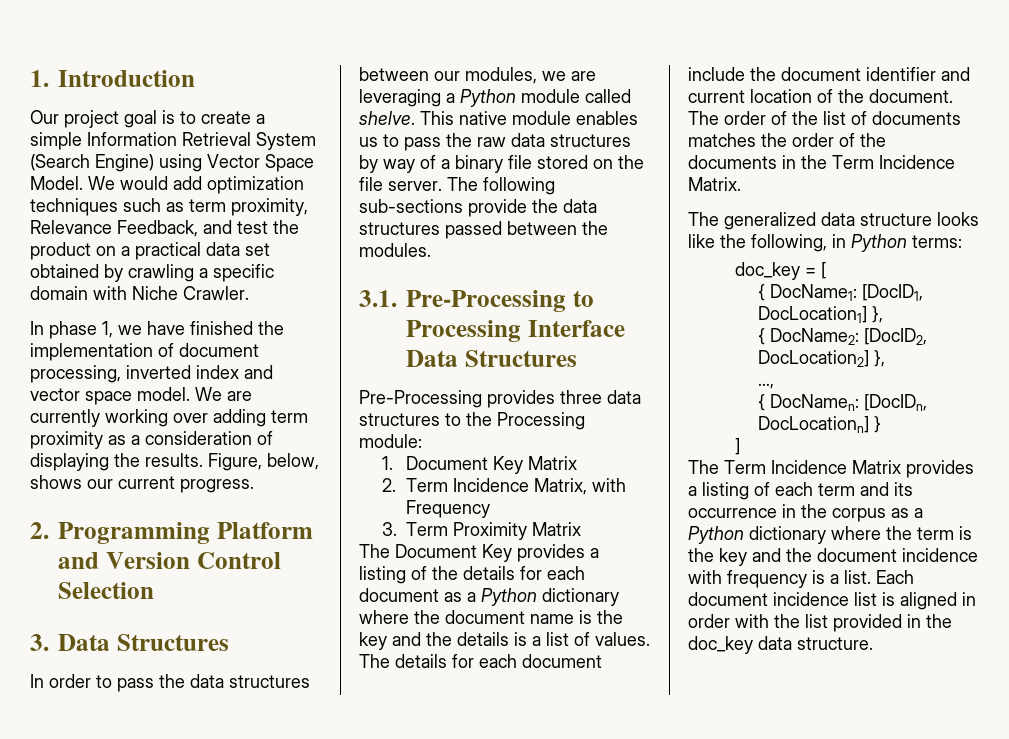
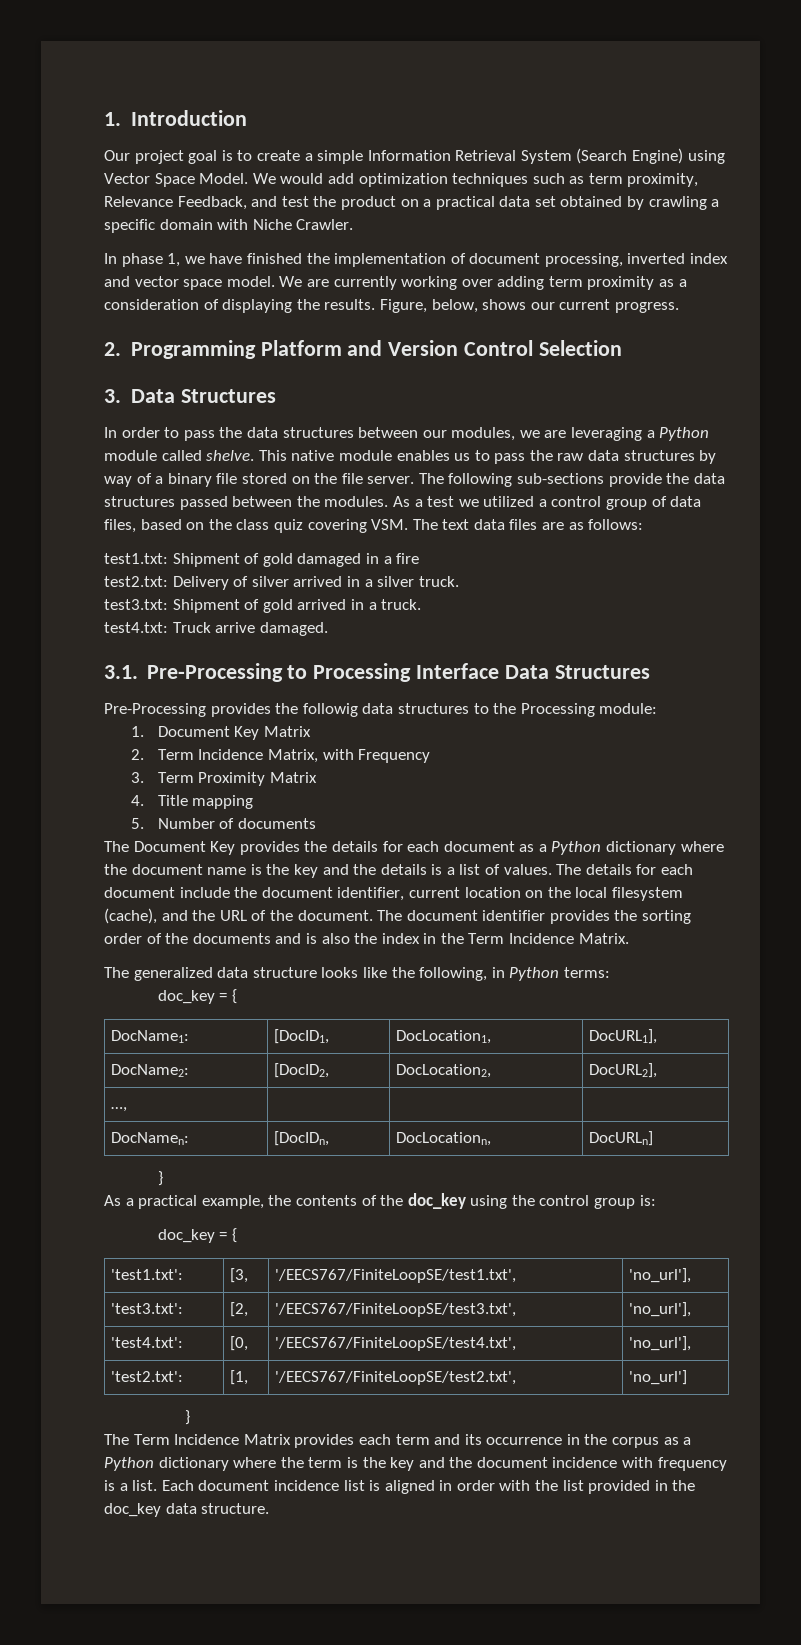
(431, 250) none -> [392,496,702,510] [104,519,644,533] [104,553,420,567] [104,576,459,590] [104,599,422,613] [104,622,328,636] As a test we utilized a control group of data files, based on the class quiz covering VSM. The text data files are as follows: // test1.txt: Shipment of gold damaged in a fire // test2.txt: Delivery of silver arrived in a silver truck. // test3.txt: Shipment of gold arrived in a truck. // test4.txt: Truck arrive damaged.
[560,390,602,404] three -> [275,703,358,717] the followig
(582, 529) none -> [130,795,254,809] [130,818,316,829] // 4. Title mapping // 5. Number of documents
[590,548,599,558] [359,566,427,584] a listing of -> (300, 848) none
[866,67,970,81] [688,89,953,103] [688,111,961,125] [688,133,886,147] [688,155,777,169] identifier and current location of the document. The order of the list of documents matches the order of the documents -> [337,887,683,901] [104,908,692,924] [104,933,420,944] identifier, current location on the local filesystem (cache), and the URL of the document. The document identifier provides the sorting order of the documents and is also the index
[820,262,826,279] [758,284,924,301] [758,306,884,323] [758,328,928,345] [758,350,886,367] [758,383,775,389] [758,394,928,411] [758,416,882,433] [734,438,740,455] [ // { DocName1: [DocID1, DocLocation1] }, // { DocName2: [DocID2, DocLocation2] }, // …, // { DocNamen: [DocIDn, DocLocationn] } // ] -> [231,989,237,1004] [110,1030,189,1043] [273,1029,329,1044] [395,1030,491,1044] [588,1029,657,1044] [110,1064,189,1077] [273,1063,329,1078] [395,1064,491,1078] [588,1063,657,1078] [110,1107,127,1112] [110,1132,189,1145] [273,1131,329,1146] [395,1132,491,1146] [588,1131,653,1146] [157,1171,163,1186] [104,1193,656,1209] [157,1228,237,1243] [110,1269,183,1280] [229,1268,248,1283] [274,1269,516,1283] [628,1268,691,1283] [110,1303,183,1314] [229,1302,248,1317] [274,1303,516,1317] [628,1302,691,1317] [110,1337,183,1348] [229,1336,248,1351] [274,1337,516,1351] [628,1336,691,1351] [110,1371,183,1382] [229,1370,248,1385] [274,1371,516,1385] [628,1370,687,1385] [184,1410,190,1425] { // DocName1: | [DocID1, | DocLocation1, | DocURL1], // DocName2: | [DocID2, | DocLocation2, | DocURL2], // …, | | | // DocNamen: | [DocIDn, | DocLocationn, | DocURLn] // } // As a practical example, the contents of the doc_key using the control group is: // doc_key = { // 'test1.txt': | [3, | '/EECS767/FiniteLoopSE/test1.txt', | 'no_url'], // 'test3.txt': | [2, | '/EECS767/FiniteLoopSE/test3.txt', | 'no_url'], // 'test4.txt': | [0, | '/EECS767/FiniteLoopSE/test4.txt', | 'no_url'], // 'test2.txt': | [1, | '/EECS767/FiniteLoopSE/test2.txt', | 'no_url'] // }
[688,482,770,500] a listing of -> (355, 1441) none

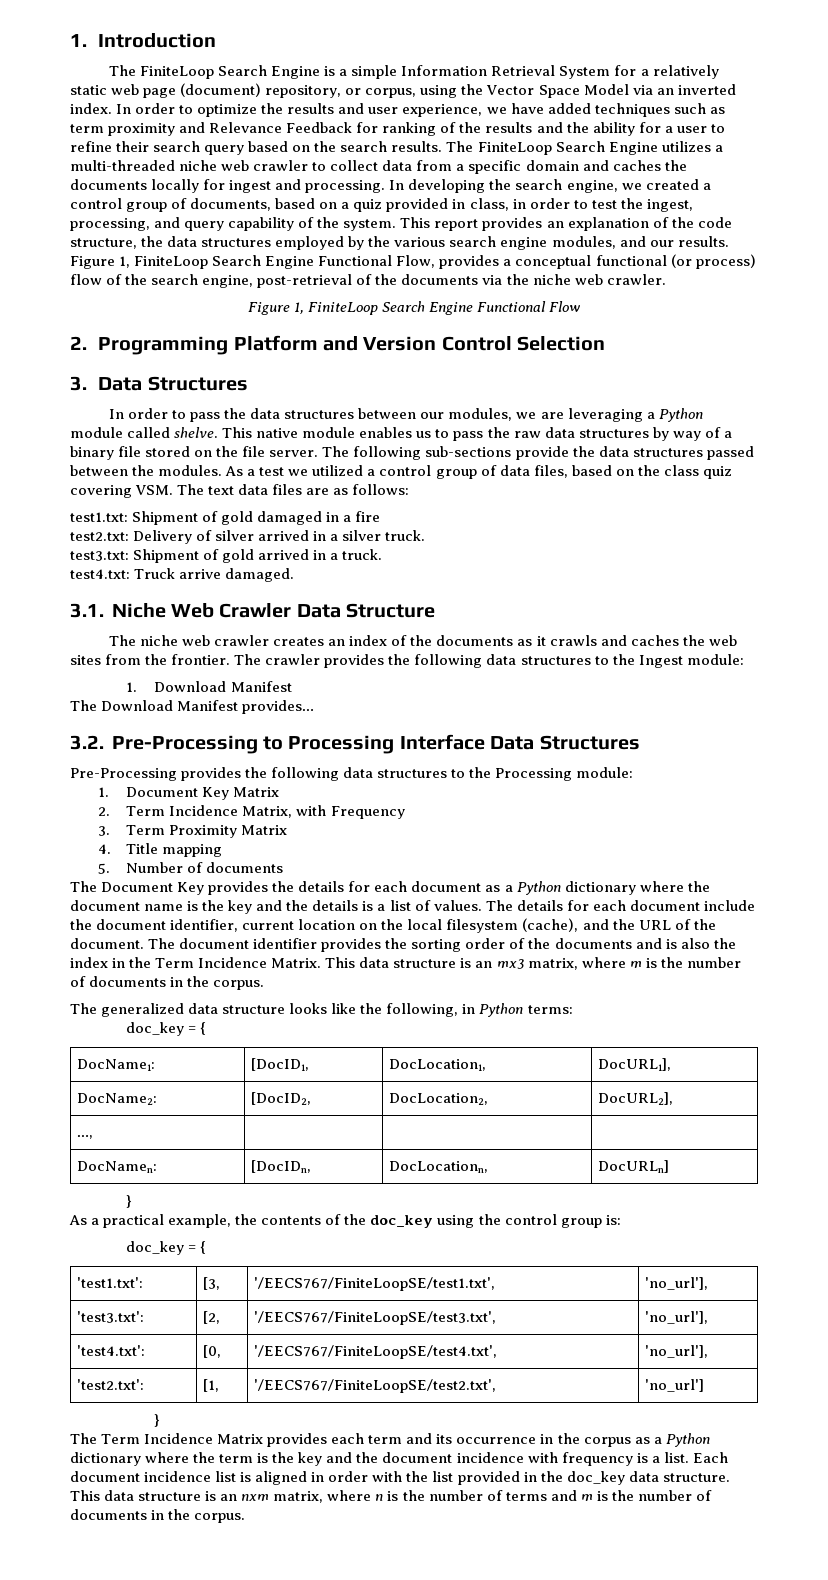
[104,150,300,164] Our project goal is to create -> [108,65,336,79] The FiniteLoop Search Engine is
[576,148,725,164] [104,173,699,187] [104,196,720,210] [104,219,354,233] [104,253,729,267] [104,276,687,290] [104,299,679,313] (Search Engine) using Vector Space Model. We would add optimization techniques such as term proximity, Relevance Feedback, and test the product on a practical data set obtained by crawling a specific domain with Niche Crawler. // In phase 1, we have finished the implementation of document processing, inverted index and vector space model. We are currently working over adding term proximity as a consideration of displaying the results. Figure, below, shows our current progress. -> [614,65,719,79] [70,83,736,98] [70,103,725,117] [70,122,725,136] [70,141,723,155] [70,160,687,174] [70,179,711,193] [70,198,693,212] [70,217,732,231] [70,236,729,250] [70,254,756,269] [70,274,666,288] [247,301,581,315] for a relatively static web page (document) repository, or corpus, using the Vector Space Model via an inverted index. In order to optimize the results and user experience, we have added techniques such as term proximity and Relevance Feedback for ranking of the results and the ability for a user to refine their search query based on the search results. The FiniteLoop Search Engine utilizes a multi-threaded niche web crawler to collect data from a specific domain and caches the documents locally for ingest and processing. In developing the search engine, we created a control group of documents, based on a quiz provided in class, in order to test the ingest, processing, and query capability of the system. This report provides an explanation of the code structure, the data structures employed by the various search engine modules, and our results. Figure 1, FiniteLoop Search Engine Functional Flow, provides a conceptual functional (or process) flow of the search engine, post-retrieval of the documents via the niche web crawler. // Figure 1, FiniteLoop Search Engine Functional Flow
(138, 672) none -> [111,603,436,618] [108,635,737,646] [70,654,744,668] [126,681,292,692] [70,700,315,714] [70,735,104,750] Niche Web Crawler Data Structure // The niche web crawler creates an index of the documents as it crawls and caches the web sites from the frontier. The crawler provides the following data structures to the Ingest module: // 1. Download Manifest // The Download Manifest provides… // 3.2.
[302,703,358,717] followig -> [271,767,340,781] following
(629, 938) none -> [325,957,741,970] [70,976,265,990] This data structure is an mx3 matrix, where m is the number of documents in the corpus.
(270, 1508) none -> [70,1490,712,1503] [70,1509,246,1523] This data structure is an nxm matrix, where n is the number of terms and m is the number of documents in the corpus.

